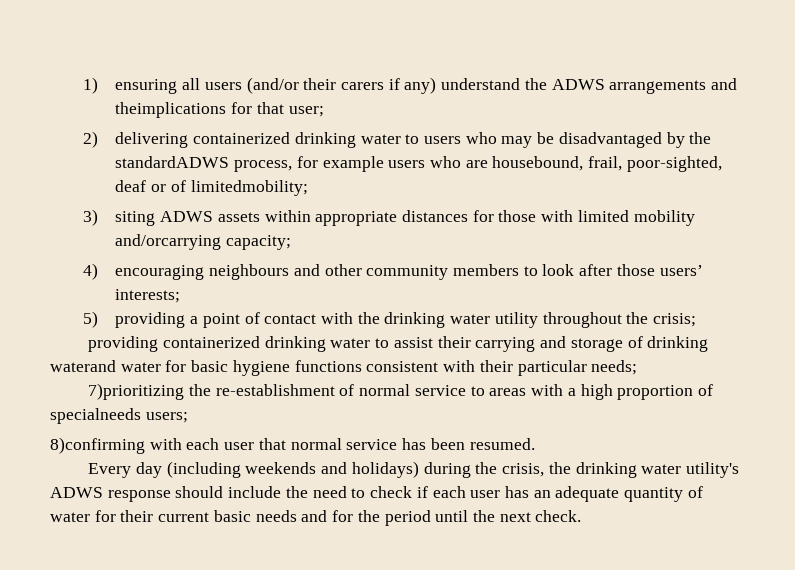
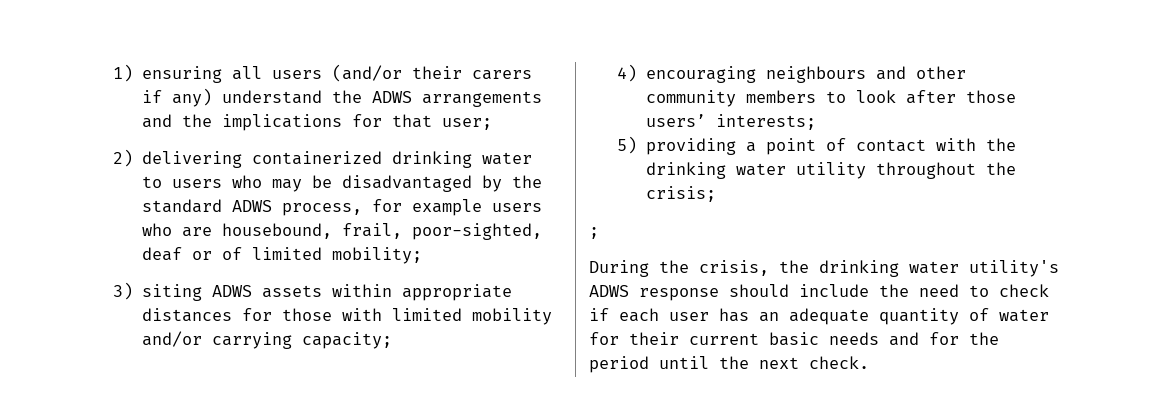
[115,102,227,118] theimplications -> [181,114,342,131] the implications
[115,156,230,168] standardADWS -> [141,199,272,213] standard ADWS
[190,180,308,196] limitedmobility; -> [251,247,422,264] limited mobility;
[115,234,222,250] and/orcarrying -> [141,331,292,349] and/or carrying
[88,336,709,352] [50,360,638,376] [88,383,713,400] [50,408,188,424] [50,437,535,454] [88,461,471,478] providing containerized drinking water to assist their carrying and storage of drinking waterand water for basic hygiene functions consistent with their particular needs; // 7)prioritizing the re-establishment of normal service to areas with a high proportion of specialneeds users; // 8)confirming with each user that normal service has been resumed. // Every day (including weekends and holidays) during -> [589,227,599,239] [589,260,649,277] ; // During

